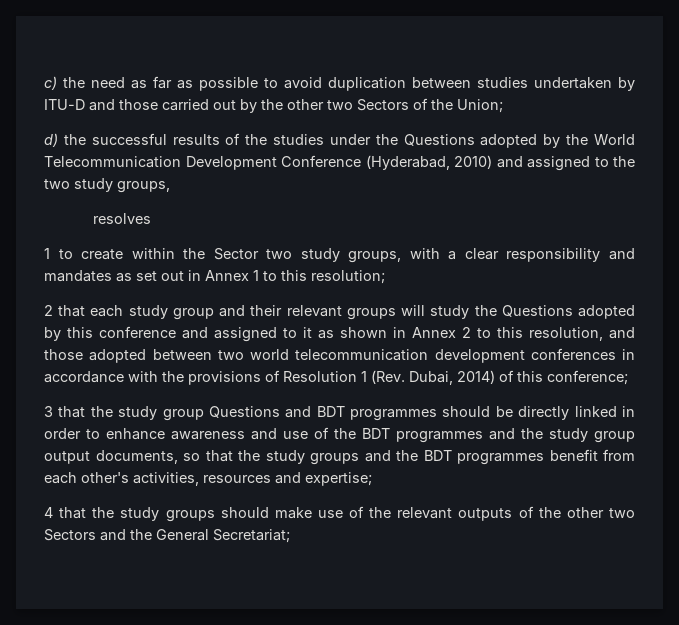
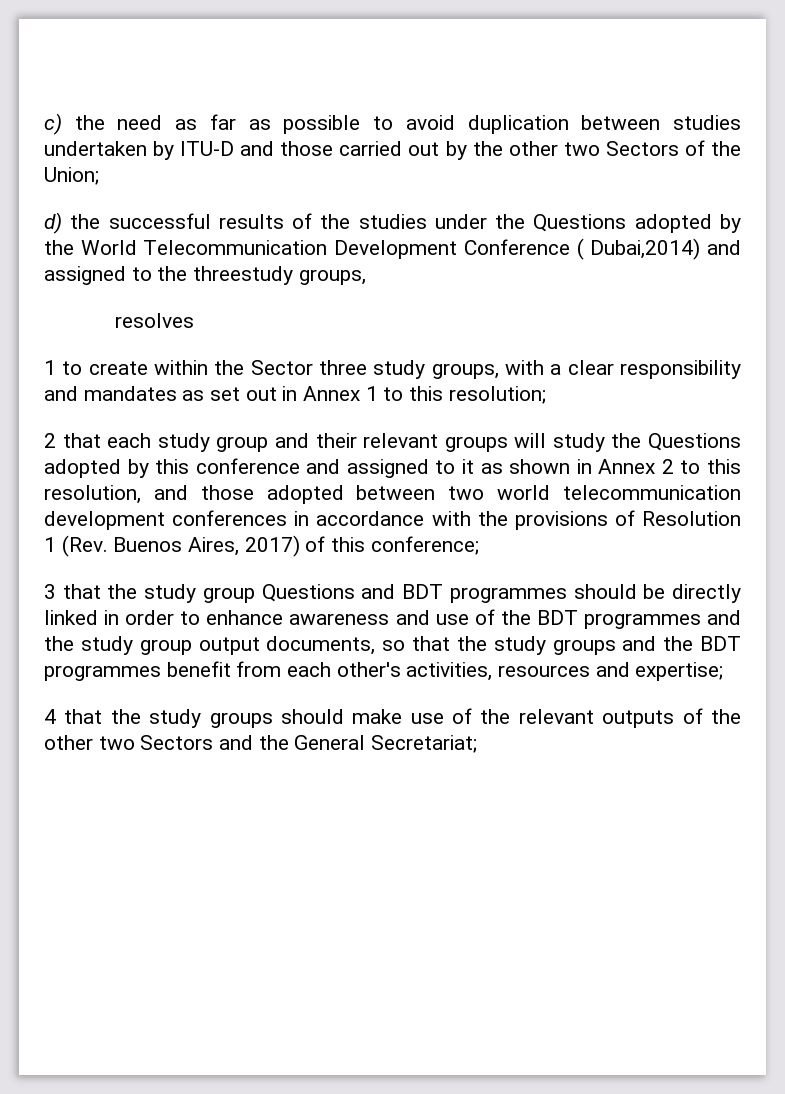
[365,155,492,170] (Hyderabad, 2010) -> [576,238,701,260] ( Dubai,2014)
[44,178,113,192] two study -> [193,266,294,285] threestudy
[266,249,293,259] two -> [319,360,367,375] three
[409,370,495,385] Dubai, 2014) -> [113,535,300,557] Buenos Aires, 2017)

